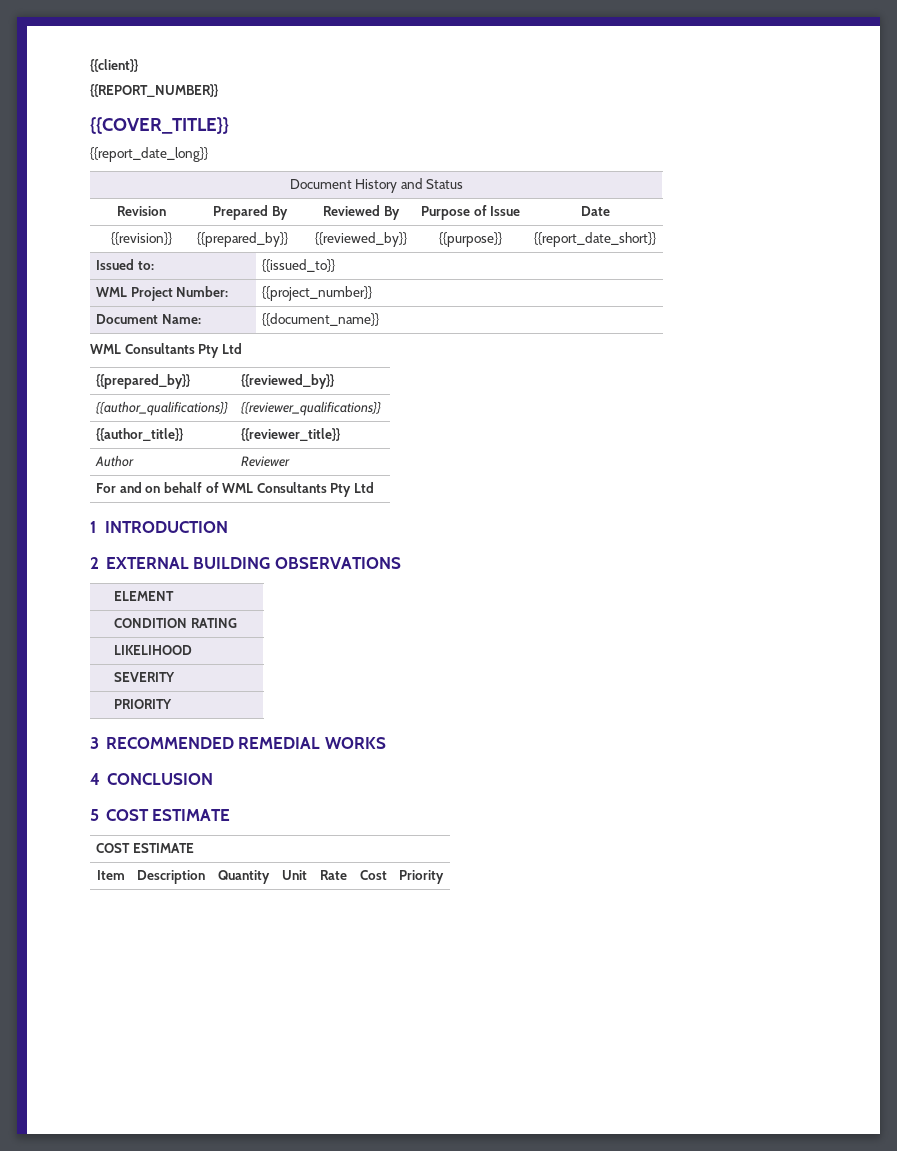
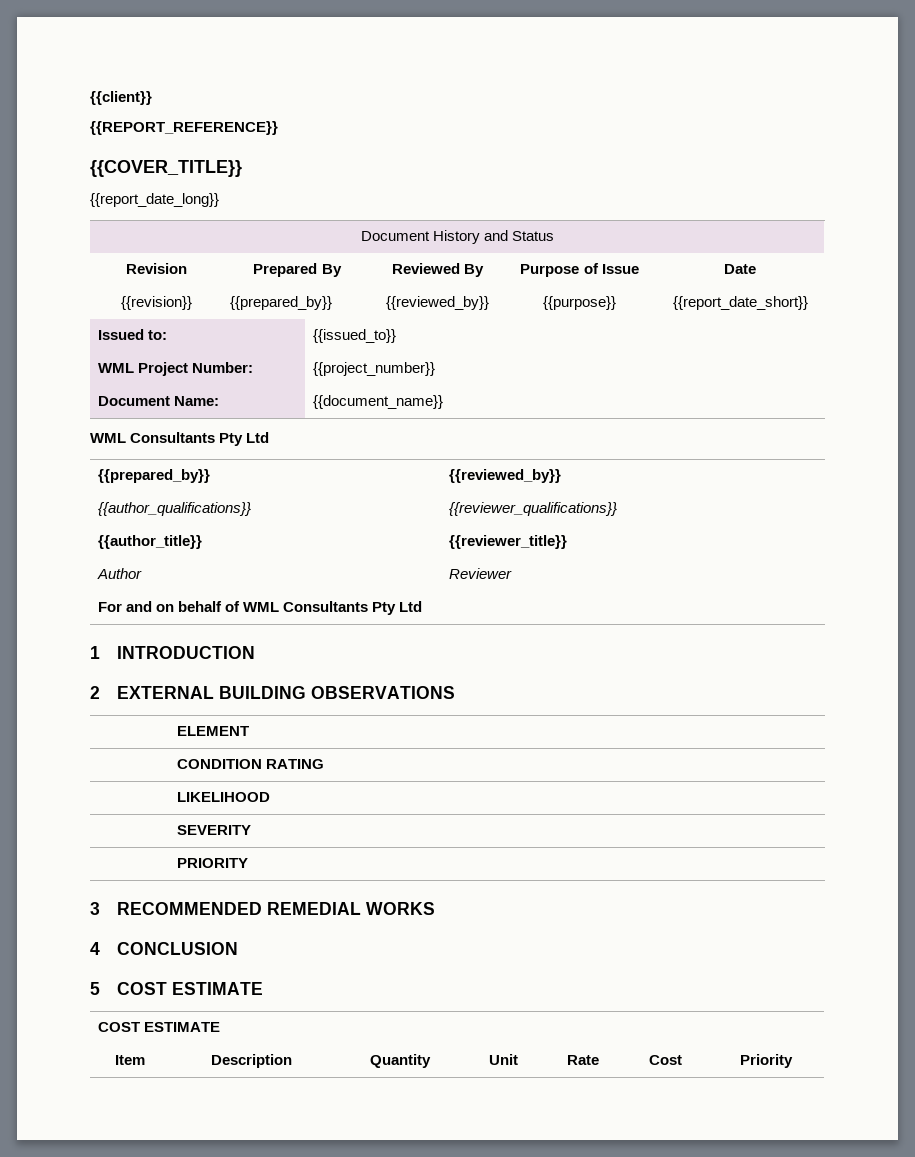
[90,84,219,97] {{REPORT_NUMBER}} -> [90,121,278,135] {{REPORT_REFERENCE}}

